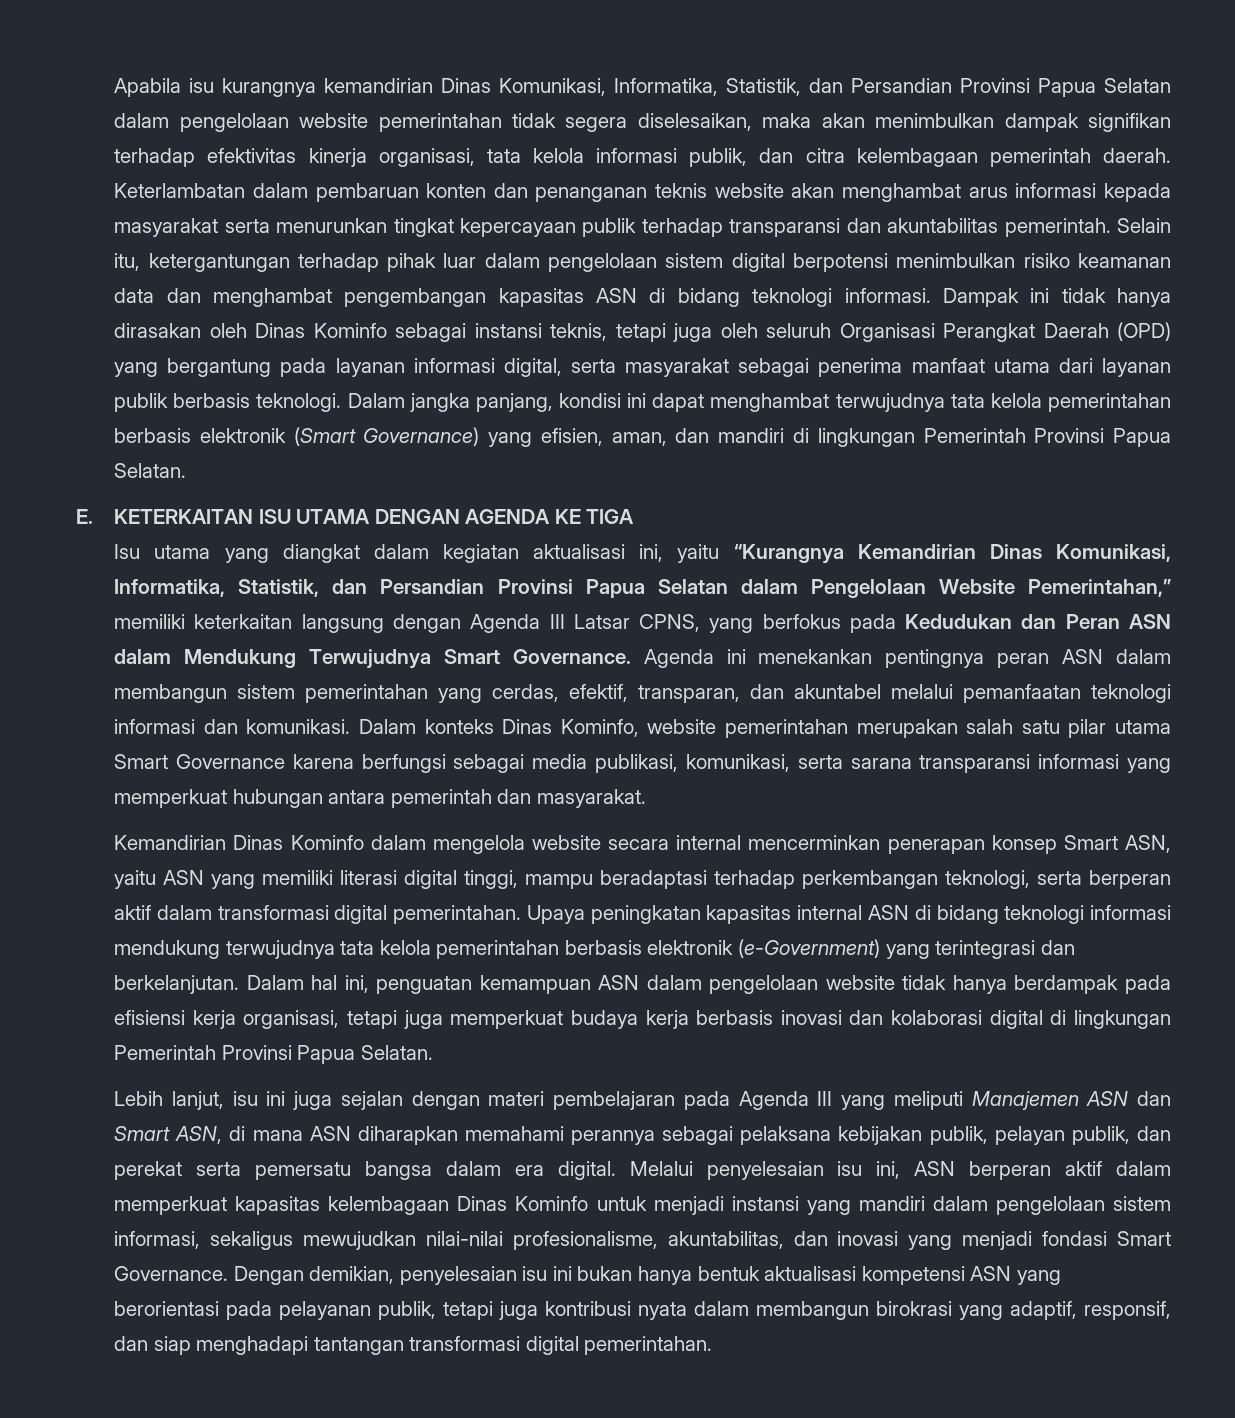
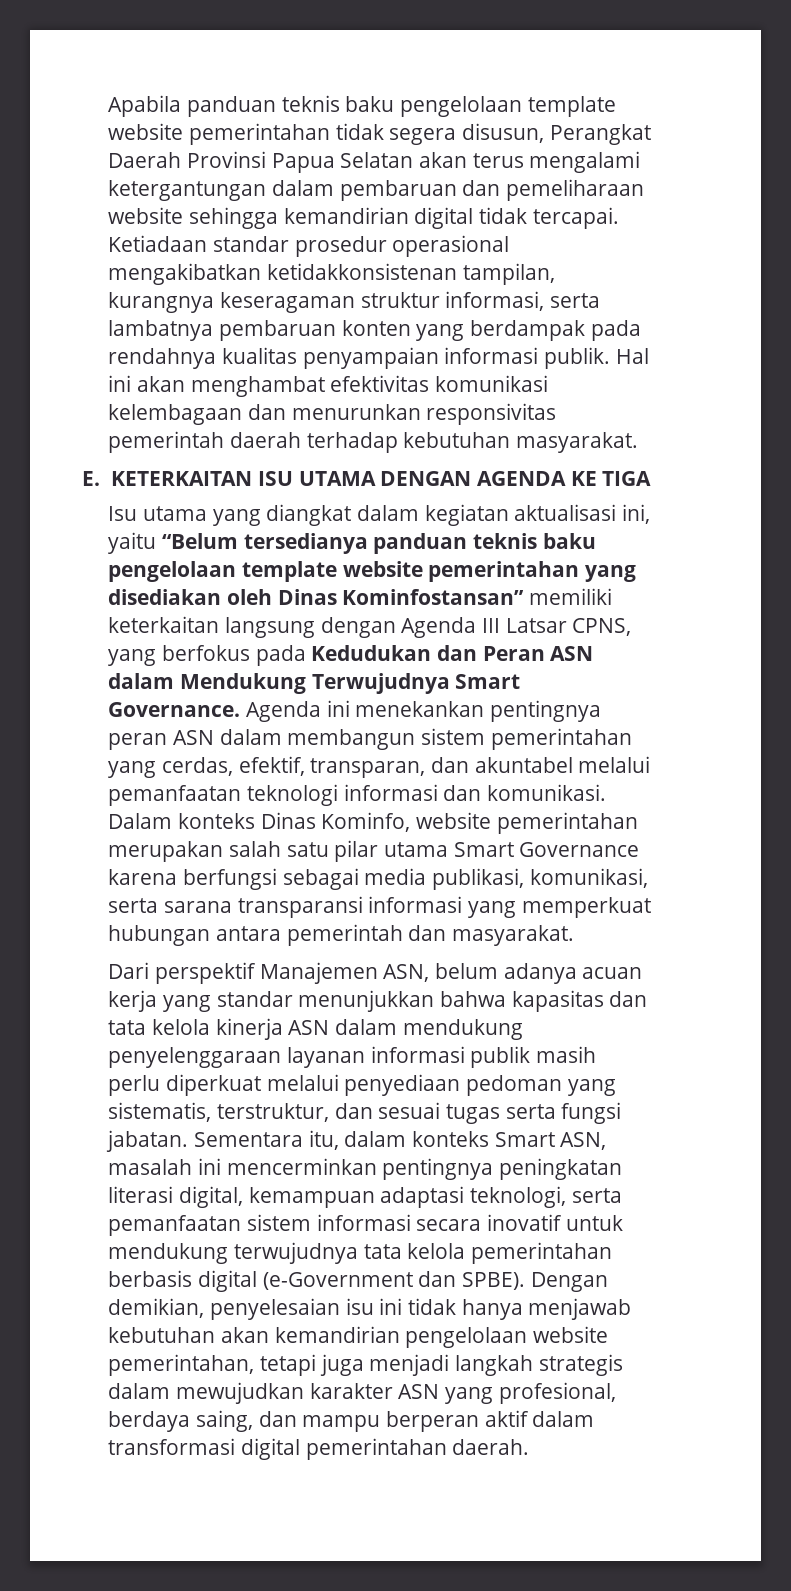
[189,78,1171,97] [114,113,1171,132] [114,148,1171,167] [114,183,1171,202] [114,218,1171,237] [114,253,1171,272] [114,288,1171,307] [114,322,1171,342] [114,358,1171,377] [114,393,1171,412] [114,427,1171,447] [114,463,187,478] isu kurangnya kemandirian Dinas Komunikasi, Informatika, Statistik, dan Persandian Provinsi Papua Selatan dalam pengelolaan website pemerintahan tidak segera diselesaikan, maka akan menimbulkan dampak signifikan terhadap efektivitas kinerja organisasi, tata kelola informasi publik, dan citra kelembagaan pemerintah daerah. Keterlambatan dalam pembaruan konten dan penanganan teknis website akan menghambat arus informasi kepada masyarakat serta menurunkan tingkat kepercayaan publik terhadap transparansi dan akuntabilitas pemerintah. Selain itu, ketergantungan terhadap pihak luar dalam pengelolaan sistem digital berpotensi menimbulkan risiko keamanan data dan menghambat pengembangan kapasitas ASN di bidang teknologi informasi. Dampak ini tidak hanya dirasakan oleh Dinas Kominfo sebagai instansi teknis, tetapi juga oleh seluruh Organisasi Perangkat Daerah (OPD) yang bergantung pada layanan informasi digital, serta masyarakat sebagai penerima manfaat utama dari layanan publik berbasis teknologi. Dalam jangka panjang, kondisi ini dapat menghambat terwujudnya tata kelola pemerintahan berbasis elektronik (Smart Governance) yang efisien, aman, dan mandiri di lingkungan Pemerintah Provinsi Papua Selatan. -> [186,95,616,117] [108,123,651,145] [108,151,641,173] [108,179,644,201] [108,207,619,229] [108,235,510,257] [108,263,555,285] [108,291,600,313] [108,320,641,341] [108,347,649,369] [108,375,548,397] [108,403,557,425] [108,431,638,453] panduan teknis baku pengelolaan template website pemerintahan tidak segera disusun, Perangkat Daerah Provinsi Papua Selatan akan terus mengalami ketergantungan dalam pembaruan dan pemeliharaan website sehingga kemandirian digital tidak tercapai. Ketiadaan standar prosedur operasional mengakibatkan ketidakkonsistenan tampilan, kurangnya keseragaman struktur informasi, serta lambatnya pembaruan konten yang berdampak pada rendahnya kualitas penyampaian informasi publik. Hal ini akan menghambat efektivitas komunikasi kelembagaan dan menurunkan responsivitas pemerintah daerah terhadap kebutuhan masyarakat.
[733,544,1171,564] [114,579,1171,598] “Kurangnya Kemandirian Dinas Komunikasi, Informatika, Statistik, dan Persandian Provinsi Papua Selatan dalam Pengelolaan Website Pemerintahan,” -> [161,533,596,554] [108,561,636,582] [108,589,525,605] “Belum tersedianya panduan teknis baku pengelolaan template website pemerintahan yang disediakan oleh Dinas Kominfostansan”
[114,835,1171,854] [114,870,1171,889] [114,905,1171,924] Kemandirian Dinas Kominfo dalam mengelola website secara internal mencerminkan penerapan konsep Smart ASN, yaitu ASN yang memiliki literasi digital tinggi, mampu beradaptasi terhadap perkembangan teknologi, serta berperan aktif dalam transformasi digital pemerintahan. Upaya peningkatan kapasitas internal ASN di bidang teknologi informasi -> [108,962,643,984] [108,990,648,1012] [108,1018,523,1040] [108,1046,596,1068] [108,1074,616,1096] [108,1102,622,1124] [106,1130,607,1152] [108,1158,622,1180] [108,1186,622,1208] [108,1214,623,1236] Dari perspektif Manajemen ASN, belum adanya acuan kerja yang standar menunjukkan bahwa kapasitas dan tata kelola kinerja ASN dalam mendukung penyelenggaraan layanan informasi publik masih perlu diperkuat melalui penyediaan pedoman yang sistematis, terstruktur, dan sesuai tugas serta fungsi jabatan. Sementara itu, dalam konteks Smart ASN, masalah ini mencerminkan pentingnya peningkatan literasi digital, kemampuan adaptasi teknologi, serta pemanfaatan sistem informasi secara inovatif untuk
[647,939,1075,959] [114,975,1171,994] [114,1010,1171,1029] [114,1045,433,1064] [114,1091,1171,1110] [114,1126,1171,1145] [114,1161,1171,1180] [114,1196,1171,1215] [114,1231,1171,1250] [114,1266,229,1281] elektronik (e-Government) yang terintegrasi dan berkelanjutan. Dalam hal ini, penguatan kemampuan ASN dalam pengelolaan website tidak hanya berdampak pada efisiensi kerja organisasi, tetapi juga memperkuat budaya kerja berbasis inovasi dan kolaborasi digital di lingkungan Pemerintah Provinsi Papua Selatan. // Lebih lanjut, isu ini juga sejalan dengan materi pembelajaran pada Agenda III yang meliputi Manajemen ASN dan Smart ASN, di mana ASN diharapkan memahami perannya sebagai pelaksana kebijakan publik, pelayan publik, dan perekat serta pemersatu bangsa dalam era digital. Melalui penyelesaian isu ini, ASN berperan aktif dalam memperkuat kapasitas kelembagaan Dinas Kominfo untuk menjadi instansi yang mandiri dalam pengelolaan sistem informasi, sekaligus mewujudkan nilai-nilai profesionalisme, akuntabilitas, dan inovasi yang menjadi fondasi Smart Governance. -> [197,1270,525,1292] digital (e-Government dan SPBE).
[577,1266,1061,1285] [114,1301,1171,1320] [114,1336,713,1355] bukan hanya bentuk aktualisasi kompetensi ASN yang berorientasi pada pelayanan publik, tetapi juga kontribusi nyata dalam membangun birokrasi yang adaptif, responsif, dan siap menghadapi tantangan transformasi digital pemerintahan. -> [407,1298,632,1320] [108,1326,608,1348] [108,1354,623,1376] [108,1382,616,1404] [108,1410,595,1432] [108,1438,530,1460] tidak hanya menjawab kebutuhan akan kemandirian pengelolaan website pemerintahan, tetapi juga menjadi langkah strategis dalam mewujudkan karakter ASN yang profesional, berdaya saing, dan mampu berperan aktif dalam transformasi digital pemerintahan daerah.

